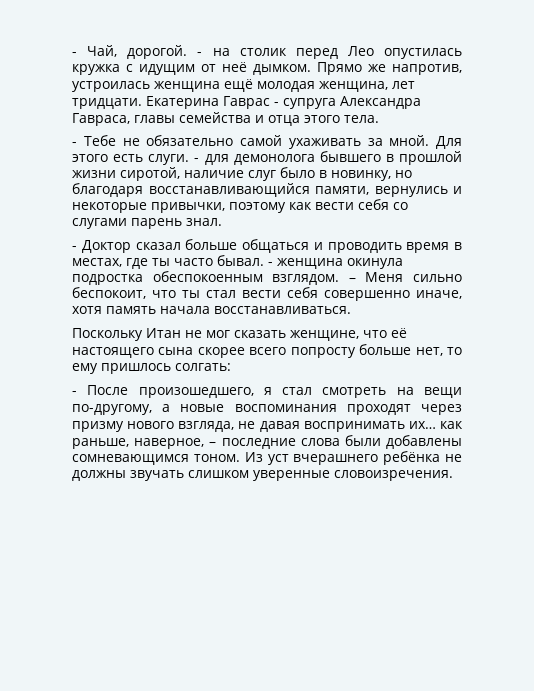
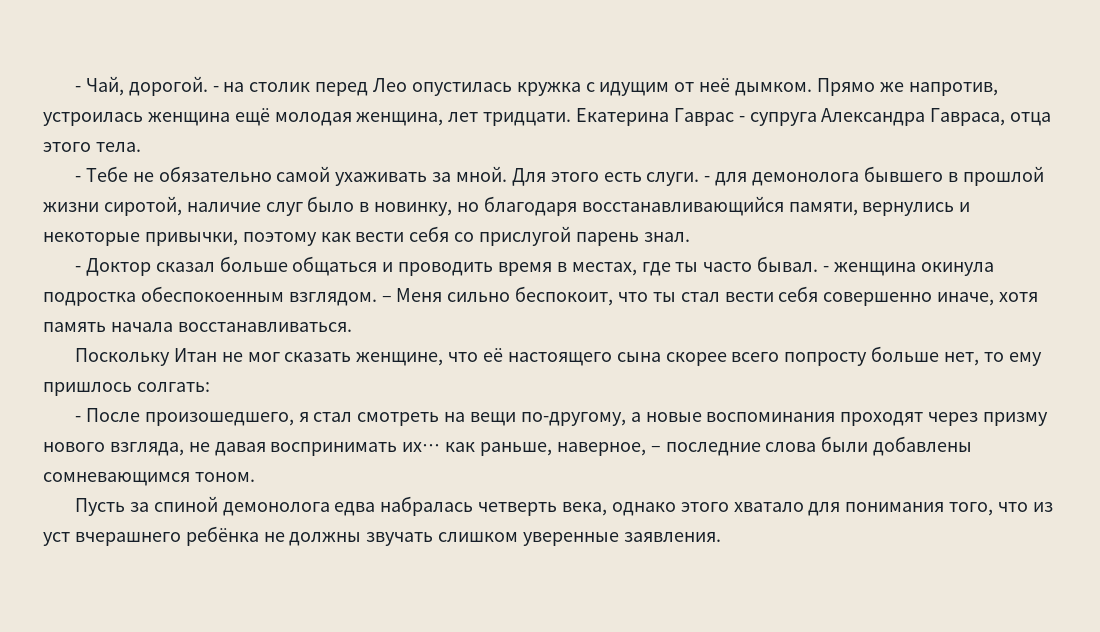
[134,112,264,123] главы семейства и -> (1006, 117) none
[72,218,127,229] слугами -> [479,226,572,246] прислугой
[244,452,263,462] Из -> [75,496,1053,516] // Пусть за спиной демонолога едва набралась четверть века, однако этого хватало для понимания того, что из
[334,470,453,481] словоизречения. -> [623,532,721,542] заявления.

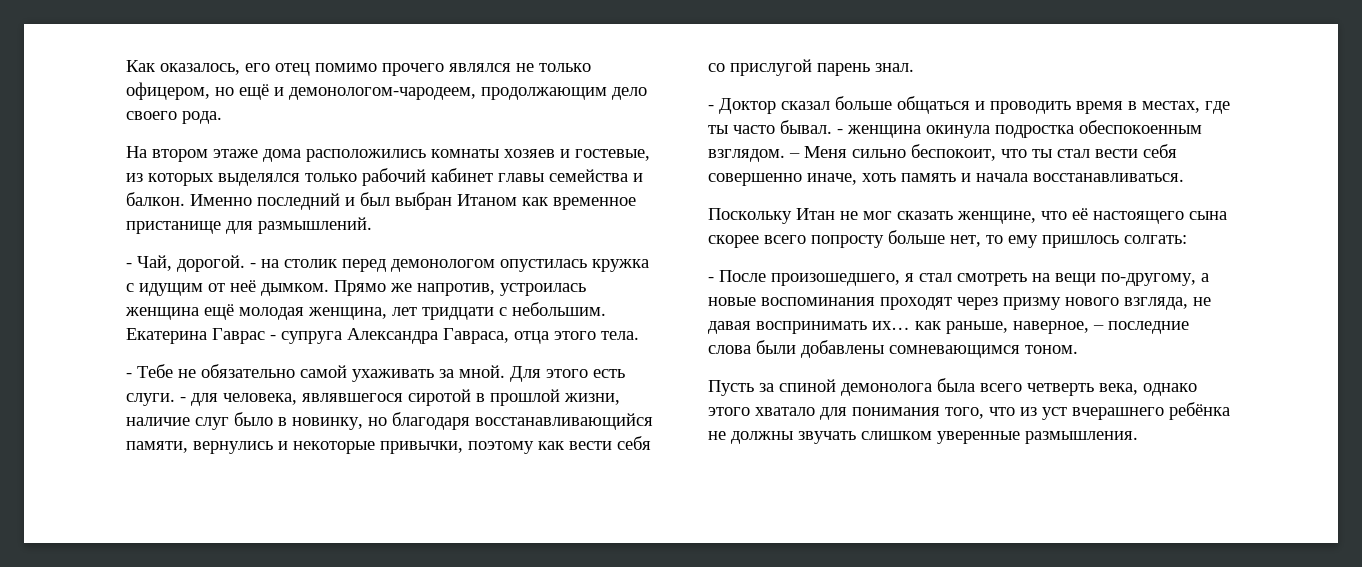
(75, 89) none -> [126,60,591,76] [126,82,647,100] [126,111,222,124] [126,146,650,162] [126,168,643,186] [126,192,636,210] [126,217,372,234] Как оказалось, его отец помимо прочего являлся не только офицером, но ещё и демонологом-чародеем, продолжающим дело своего рода. // На втором этаже дома расположились комнаты хозяев и гостевые, из которых выделялся только рабочий кабинет главы семейства и балкон. Именно последний и был выбран Итаном как временное пристанище для размышлений. //
[373,78,408,92] Лео -> [391,259,495,272] демонологом
[483,112,572,126] тридцати. -> [422,302,606,320] тридцати с небольшим.
[752,166,1044,186] [43,196,182,216] демонолога бывшего в прошлой жизни сиротой, -> [223,389,620,406] человека, являвшегося сиротой в прошлой жизни,
[999,292,1039,302] [43,322,106,332] хотя память -> [862,173,971,182] хоть память и
[334,496,474,516] едва набралась -> [937,378,1022,392] была всего
[623,532,721,542] заявления. -> [1025,431,1138,444] размышления.

